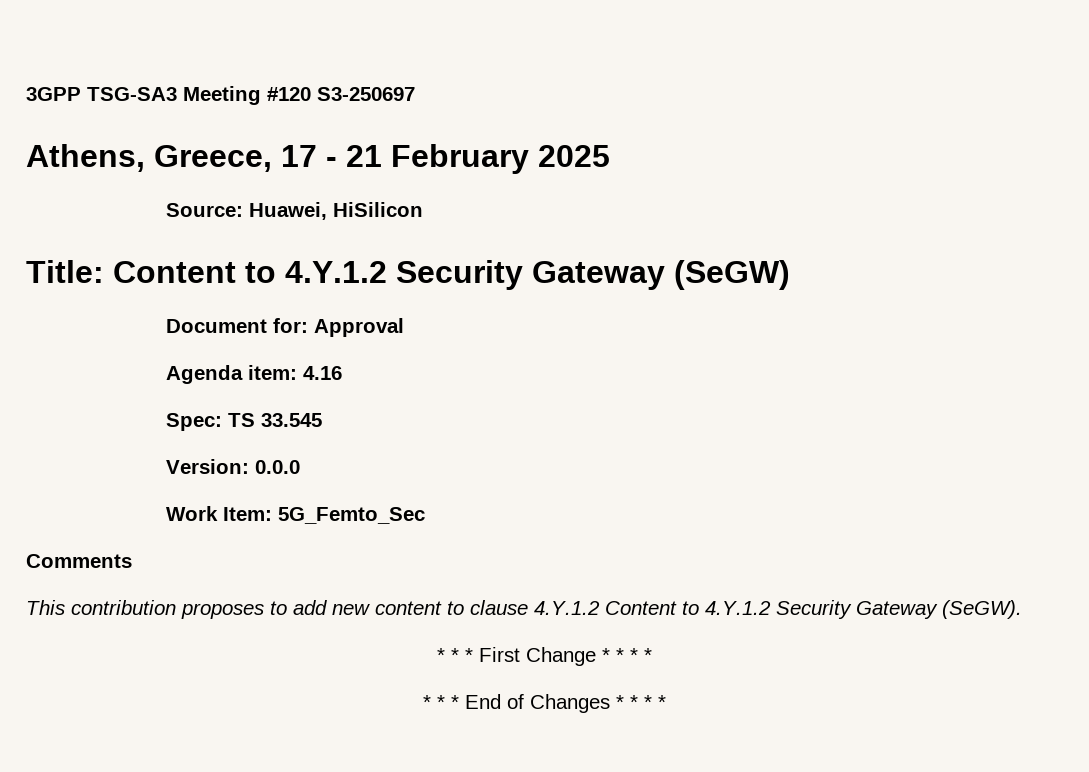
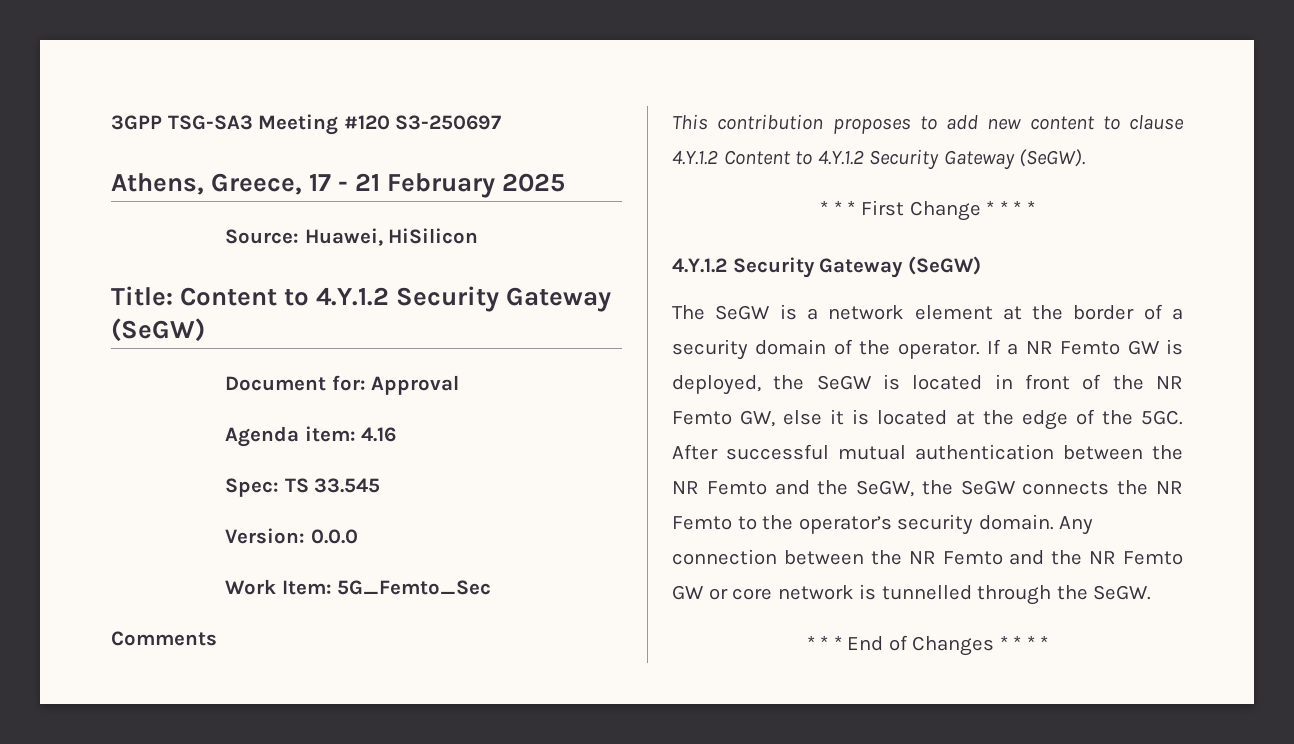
(652, 655) none -> [672,256,981,278] [672,304,1183,320] [672,339,1183,360] [672,374,1183,395] [672,409,1183,430] [672,444,1183,460] [672,480,1183,497] [672,514,1094,535] [672,549,1183,565] [672,584,1152,605] // 4.Y.1.2 Security Gateway (SeGW) // The SeGW is a network element at the border of a security domain of the operator. If a NR Femto GW is deployed, the SeGW is located in front of the NR Femto GW, else it is located at the edge of the 5GC. After successful mutual authentication between the NR Femto and the SeGW, the SeGW connects the NR Femto to the operator’s security domain. Any connection between the NR Femto and the NR Femto GW or core network is tunnelled through the SeGW.

